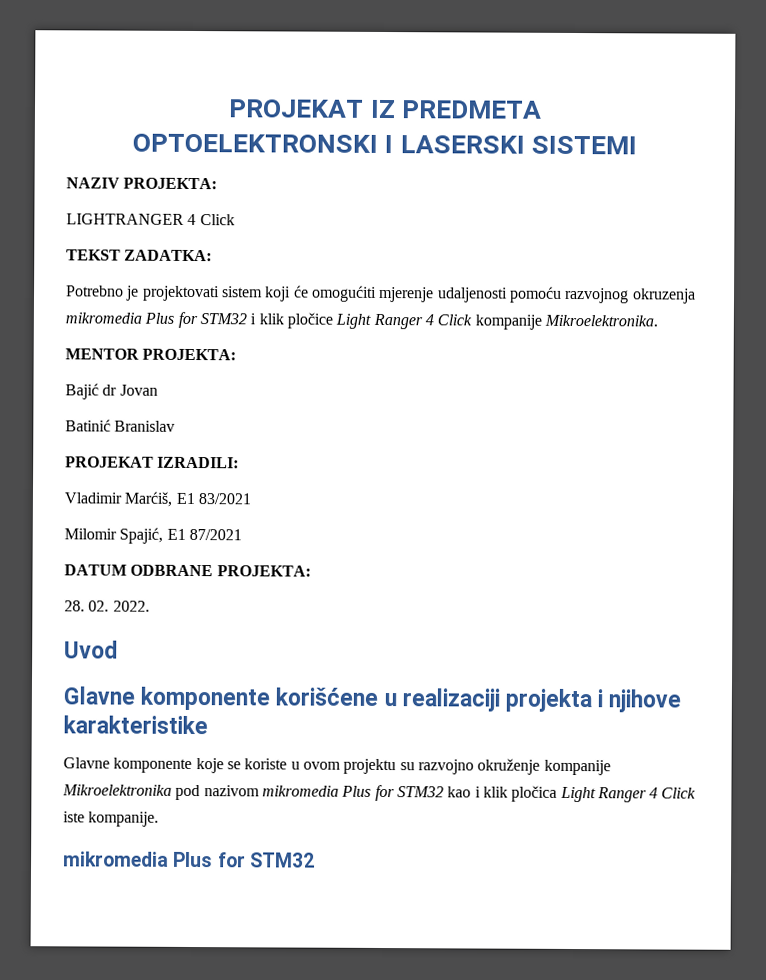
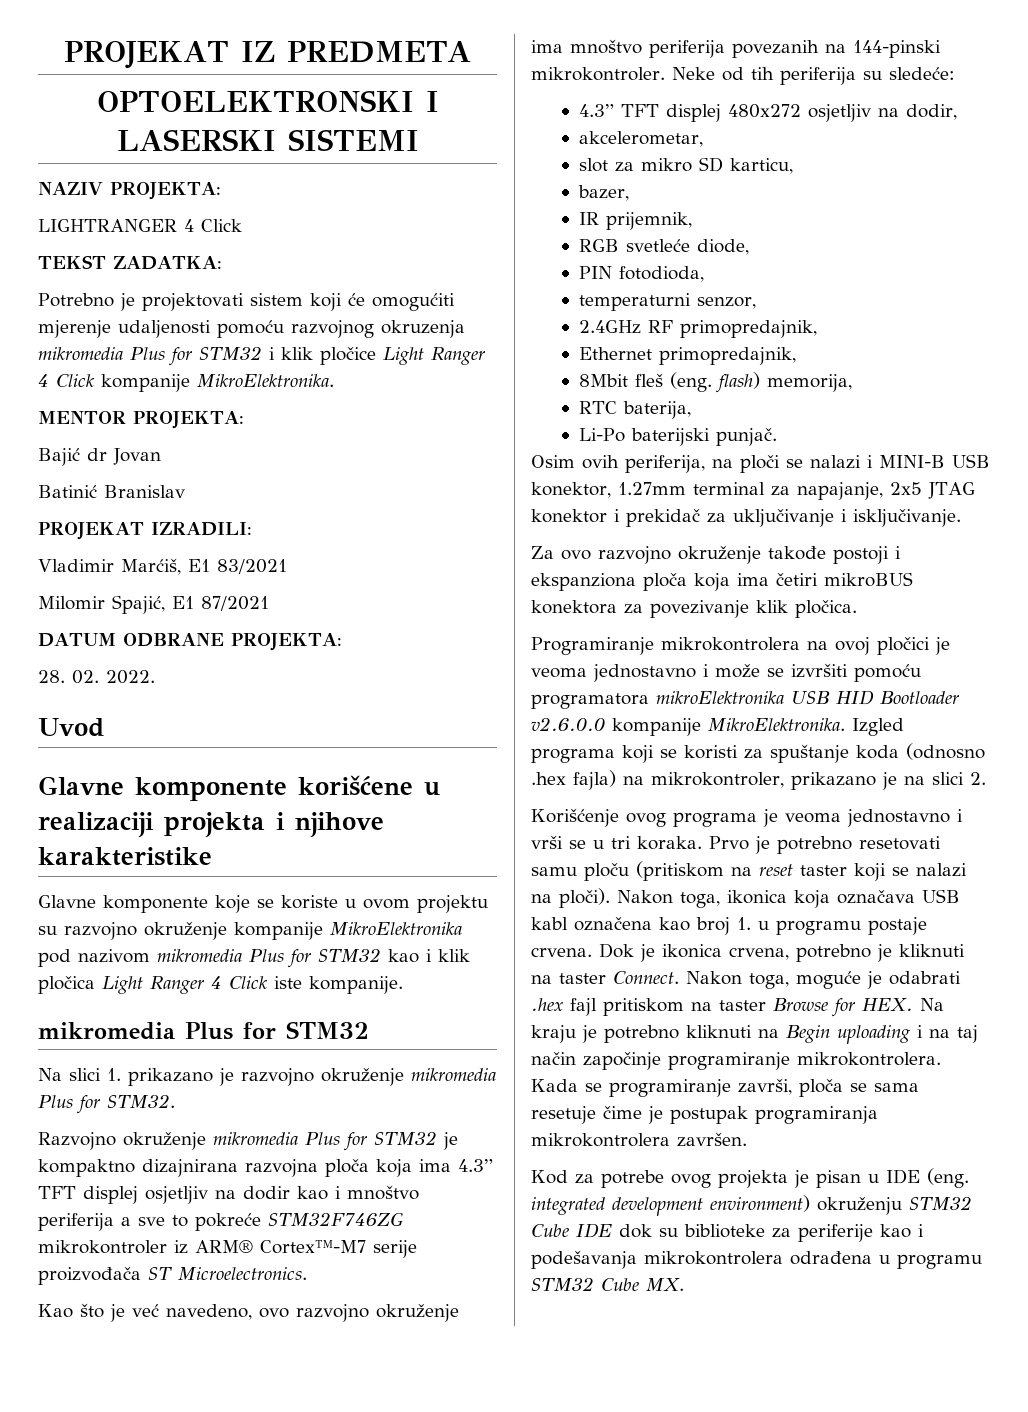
[543,314,658,327] Mikroelektronika. -> [197,374,334,387] MikroElektronika.
[62,784,172,796] Mikroelektronika -> [330,922,462,935] MikroElektronika
(315, 860) none -> [38,1068,496,1086] [38,1094,175,1114] [38,1131,458,1151] [38,1159,493,1177] [38,1185,419,1204] [38,1212,403,1231] [38,1240,417,1258] [38,1267,307,1285] [38,1303,459,1322] [531,39,941,58] [531,67,955,85] [579,104,958,122] [579,131,704,147] [579,157,794,174] [578,185,630,201] [579,212,693,230] [579,239,750,255] [579,266,705,282] [579,293,757,311] [579,320,818,338] [579,347,797,365] [579,372,853,393] [579,401,692,419] [579,428,778,446] [531,454,990,473] [531,482,975,500] [531,509,961,527] [531,546,901,564] [531,572,913,591] [531,600,857,618] [531,637,950,655] [531,663,921,682] [531,690,960,709] [531,717,904,736] [531,743,985,763] [531,770,986,790] [531,808,963,827] [531,835,941,854] [531,861,967,881] [531,888,960,908] [531,917,927,935] [531,943,965,962] [531,971,961,989] [531,998,944,1017] [531,1025,978,1044] [531,1052,941,1070] [531,1078,919,1097] [531,1106,878,1124] [531,1132,747,1147] [531,1168,969,1188] [531,1195,972,1216] [531,1223,924,1242] [531,1250,982,1269] [531,1277,684,1291] // Na slici 1. prikazano je razvojno okruženje mikromedia Plus for STM32. // Razvojno okruženje mikromedia Plus for STM32 je kompaktno dizajnirana razvojna ploča koja ima 4.3” TFT displej osjetljiv na dodir kao i mnoštvo periferija a sve to pokreće STM32F746ZG mikrokontroler iz ARM® Cortex™-M7 serije proizvođača ST Microelectronics. // Kao što je već navedeno, ovo razvojno okruženje ima mnoštvo periferija povezanih na 144-pinski mikrokontroler. Neke od tih periferija su sledeće: // 4.3” TFT displej 480x272 osjetljiv na dodir, // akcelerometar, // slot za mikro SD karticu, // bazer, // IR prijemnik, // RGB svetleće diode, // PIN fotodioda, // temperaturni senzor, // 2.4GHz RF primopredajnik, // Ethernet primopredajnik, // 8Mbit fleš (eng. flash) memorija, // RTC baterija, // Li-Po baterijski punjač. // Osim ovih periferija, na ploči se nalazi i MINI-B USB konektor, 1.27mm terminal za napajanje, 2x5 JTAG konektor i prekidač za uključivanje i isključivanje. // Za ovo razvojno okruženje takođe postoji i ekspanziona ploča koja ima četiri mikroBUS konektora za povezivanje klik pločica. // Programiranje mikrokontrolera na ovoj pločici je veoma jednostavno i može se izvršiti pomoću programatora mikroElektronika USB HID Bootloader v2.6.0.0 kompanije MikroElektronika. Izgled programa koji se koristi za spuštanje koda (odnosno .hex fajla) na mikrokontroler, prikazano je na slici 2. // Korišćenje ovog programa je veoma jednostavno i vrši se u tri koraka. Prvo je potrebno resetovati samu ploču (pritiskom na reset taster koji se nalazi na ploči). Nakon toga, ikonica koja označava USB kabl označena kao broj 1. u programu postaje crvena. Dok je ikonica crvena, potrebno je kliknuti na taster Connect. Nakon toga, moguće je odabrati .hex fajl pritiskom na taster Browse for HEX. Na kraju je potrebno kliknuti na Begin uploading i na taj način započinje programiranje mikrokontrolera. Kada se programiranje završi, ploča se sama resetuje čime je postupak programiranja mikrokontrolera završen. // Kod za potrebe ovog projekta je pisan u IDE (eng. integrated development environment) okruženju STM32 Cube IDE dok su biblioteke za periferije kao i podešavanja mikrokontrolera odrađena u programu STM32 Cube MX.

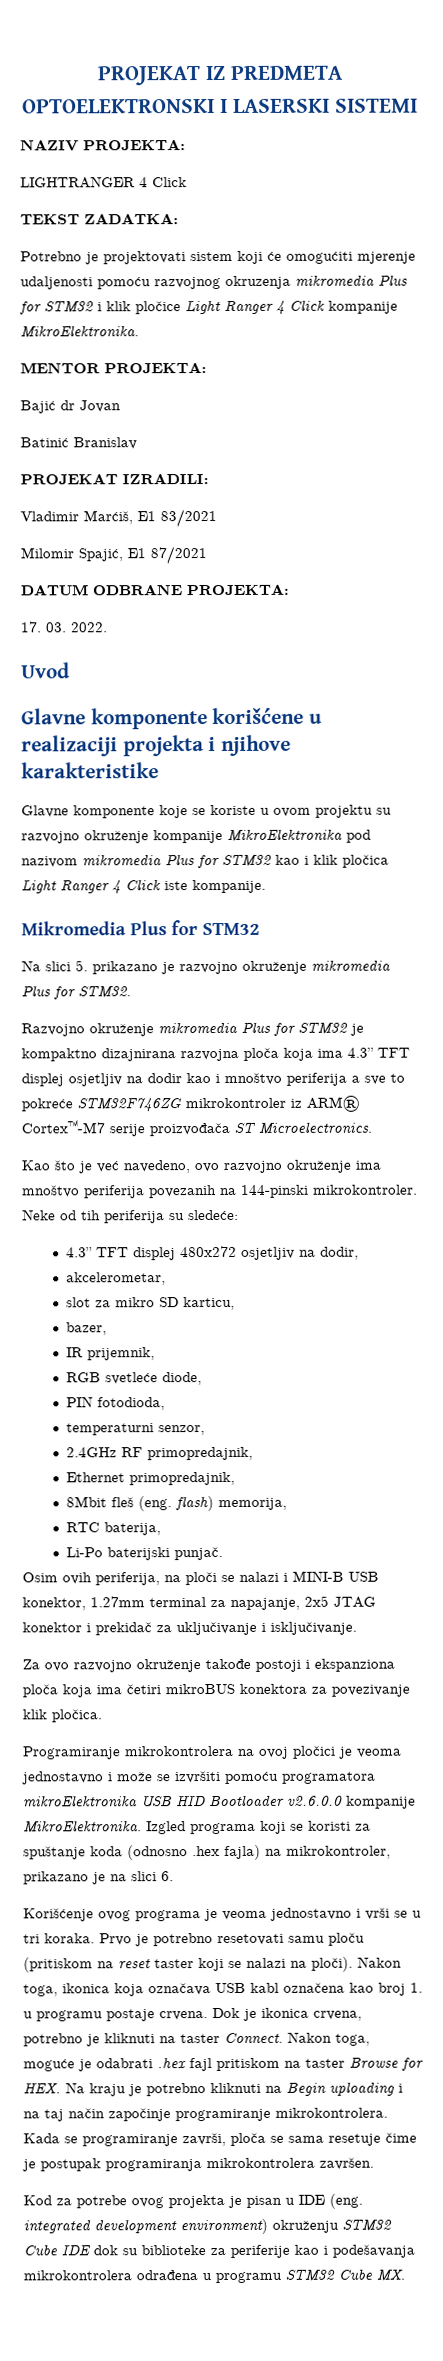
[38,670,99,684] 28. 02. -> [21,621,67,633] 17. 03.
[38,1022,175,1040] mikromedia -> [21,921,126,936] Mikromedia
[107,1068,121,1081] 1. -> [75,960,88,972] 5.
[969,772,986,785] 2. -> [161,1871,174,1882] 6.

